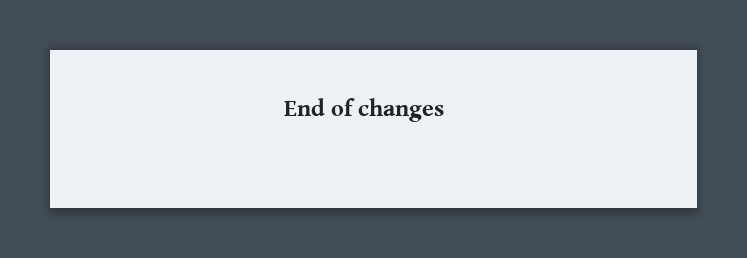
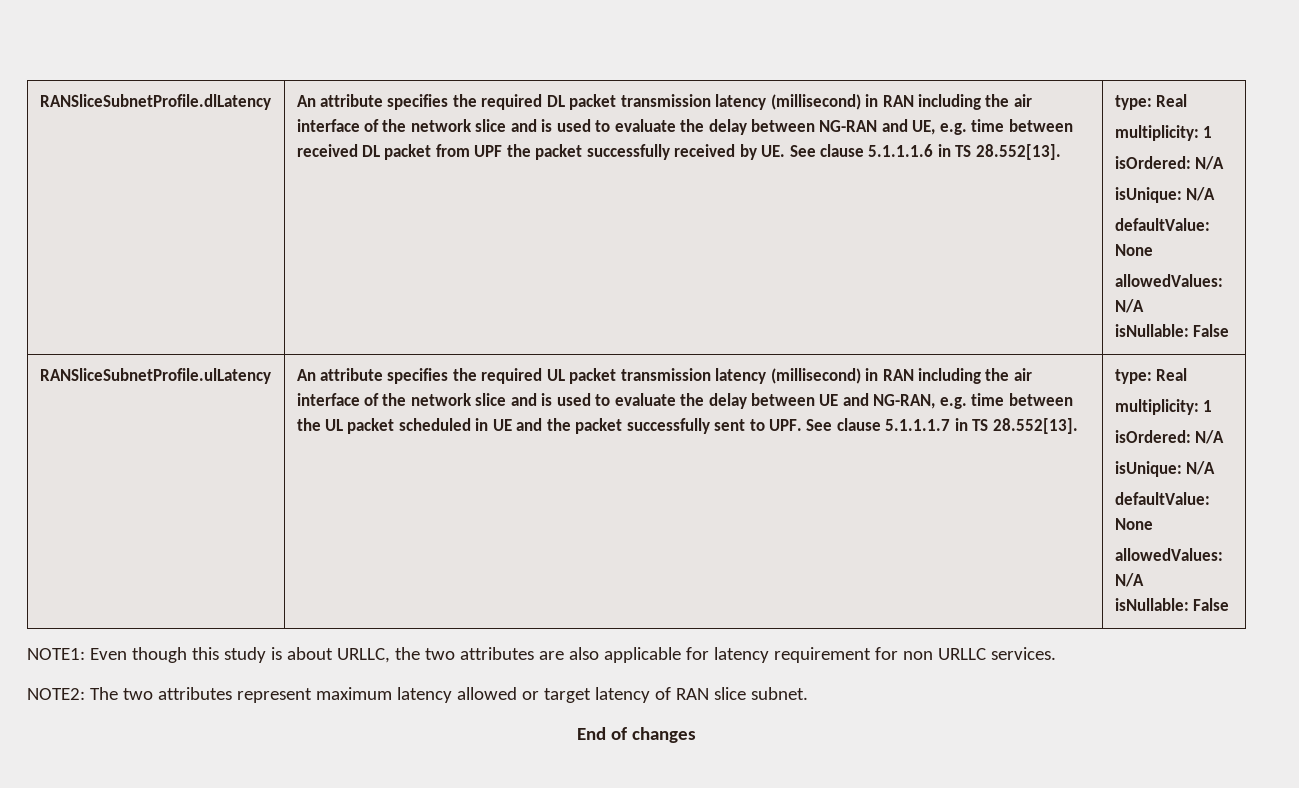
(283, 107) none -> [39,94,271,110] [296,94,1032,110] [296,119,1073,135] [296,144,1061,160] [1114,94,1187,110] [1114,125,1212,141] [1114,156,1224,170] [1114,187,1215,203] [1114,218,1210,231] [1114,244,1153,256] [1114,274,1223,287] [1114,299,1144,313] [1114,324,1229,337] [39,368,271,384] [296,368,1032,384] [296,393,1073,409] [296,418,1078,434] [1114,368,1187,384] [1114,399,1212,415] [1114,430,1224,444] [1114,461,1215,477] [1114,492,1210,505] [1114,518,1153,530] [1114,548,1223,561] [1114,573,1144,587] [1114,598,1229,611] [27,647,1056,663] [27,687,808,703] RANSliceSubnetProfile.dlLatency | An attribute specifies the required DL packet transmission latency (millisecond) in RAN including the air interface of the network slice and is used to evaluate the delay between NG-RAN and UE, e.g. time between received DL packet from UPF the packet successfully received by UE. See clause 5.1.1.1.6 in TS 28.552[13]. | type: Real // multiplicity: 1 // isOrdered: N/A // isUnique: N/A // defaultValue: None // allowedValues: N/A // isNullable: False // RANSliceSubnetProfile.ulLatency | An attribute specifies the required UL packet transmission latency (millisecond) in RAN including the air interface of the network slice and is used to evaluate the delay between UE and NG-RAN, e.g. time between the UL packet scheduled in UE and the packet successfully sent to UPF. See clause 5.1.1.1.7 in TS 28.552[13]. | type: Real // multiplicity: 1 // isOrdered: N/A // isUnique: N/A // defaultValue: None // allowedValues: N/A // isNullable: False // NOTE1: Even though this study is about URLLC, the two attributes are also applicable for latency requirement for non URLLC services. // NOTE2: The two attributes represent maximum latency allowed or target latency of RAN slice subnet. //

